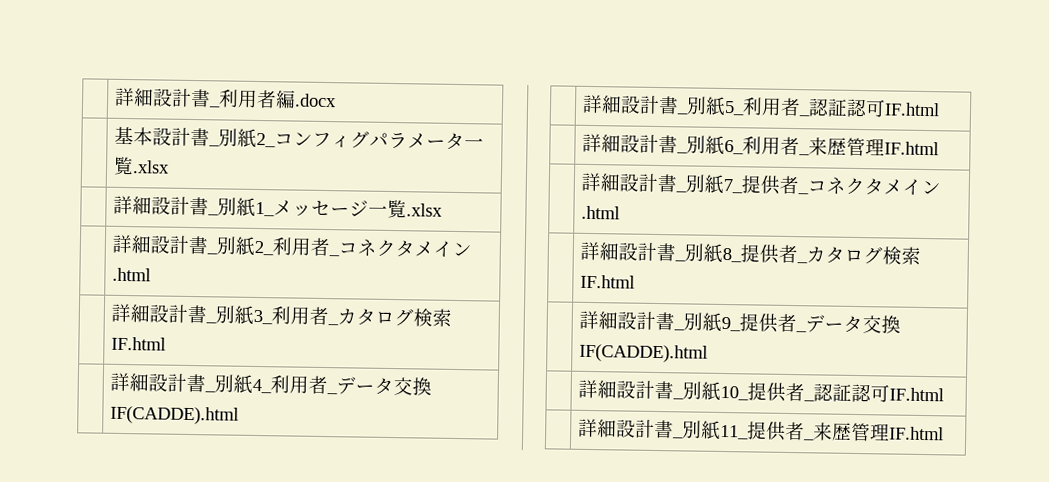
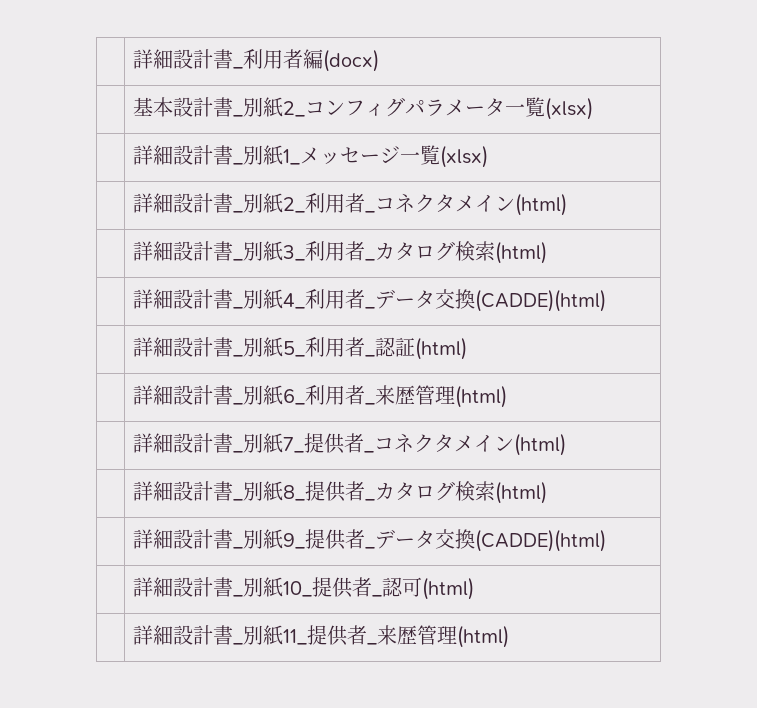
[293,93,337,108] .docx -> [323,49,380,72] (docx)
[131,160,170,174] .xlsx -> [545,97,594,120] (xlsx)
[405,203,443,217] .xlsx -> [440,145,489,168] (xlsx)
[111,267,151,282] .html -> [515,193,568,216] (html)
[110,336,166,351] IF.html -> [495,241,548,264] (html)
[109,405,239,425] IF(CADDE).html -> [475,289,607,312] (CADDE)(html)
[845,98,940,118] 認可IF.html -> [415,337,468,360] (html)
[883,141,939,156] IF.html -> [455,385,508,408] (html)
[580,205,620,220] .html -> [514,433,567,456] (html)
[579,274,635,289] IF.html -> [495,481,548,504] (html)
[578,343,708,363] IF(CADDE).html -> [475,529,607,552] (CADDE)(html)
[831,383,944,403] 証認可IF.html -> [402,577,475,600] 可(html)
[888,426,944,441] IF.html -> [457,625,510,648] (html)

